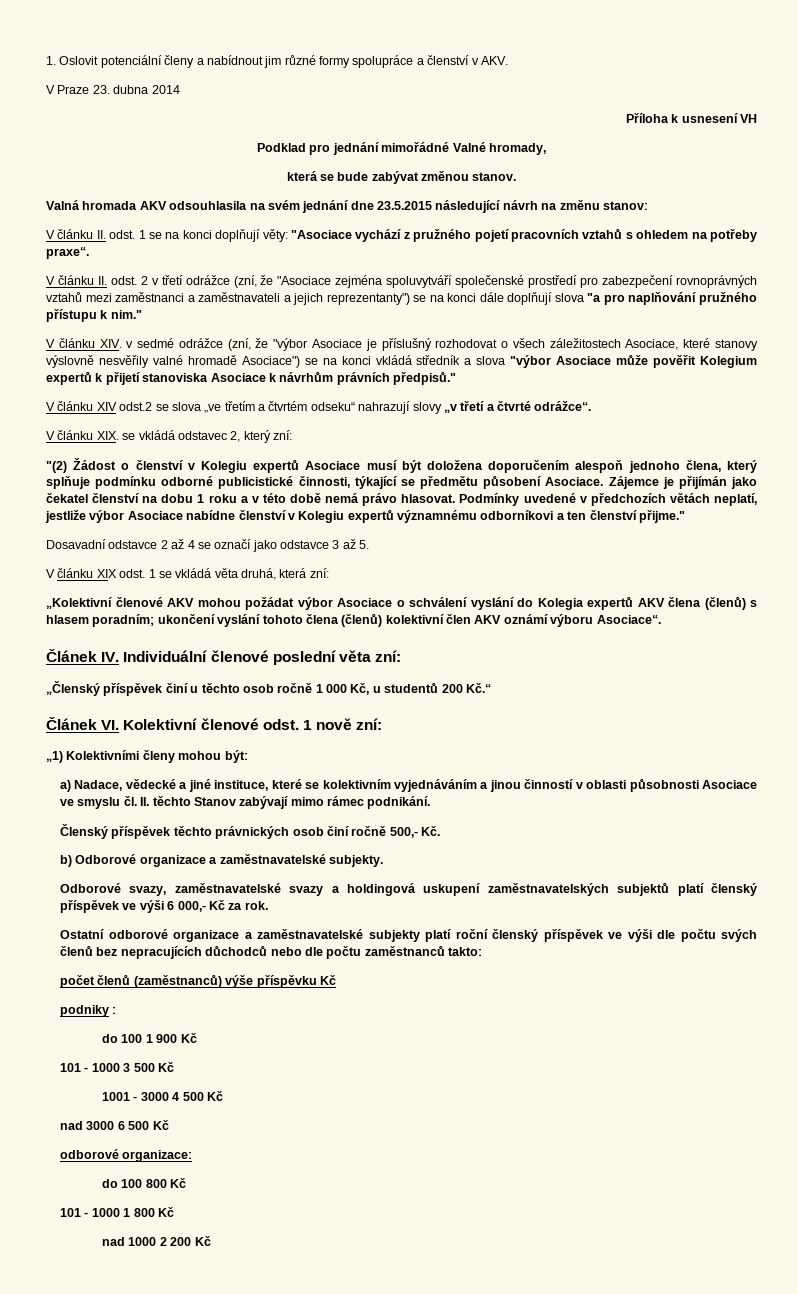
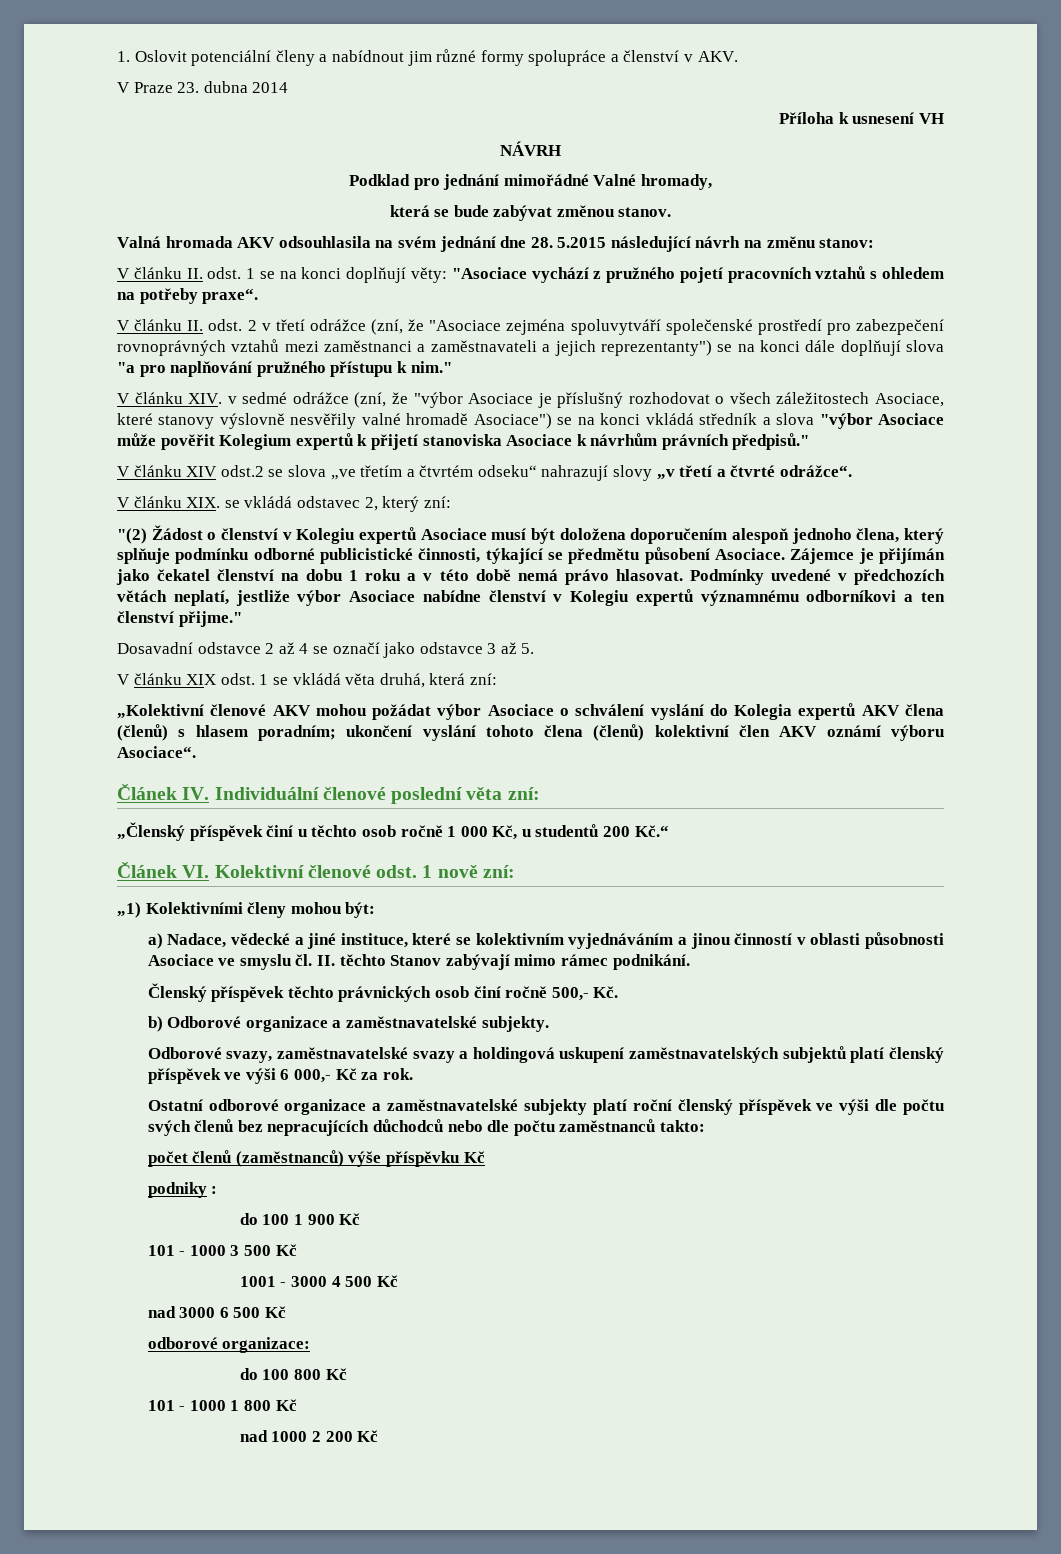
(757, 118) none -> [500,141,561,156] // NÁVRH
[377,201,432,210] 23.5.2015 -> [530,237,607,248] 28. 5.2015

